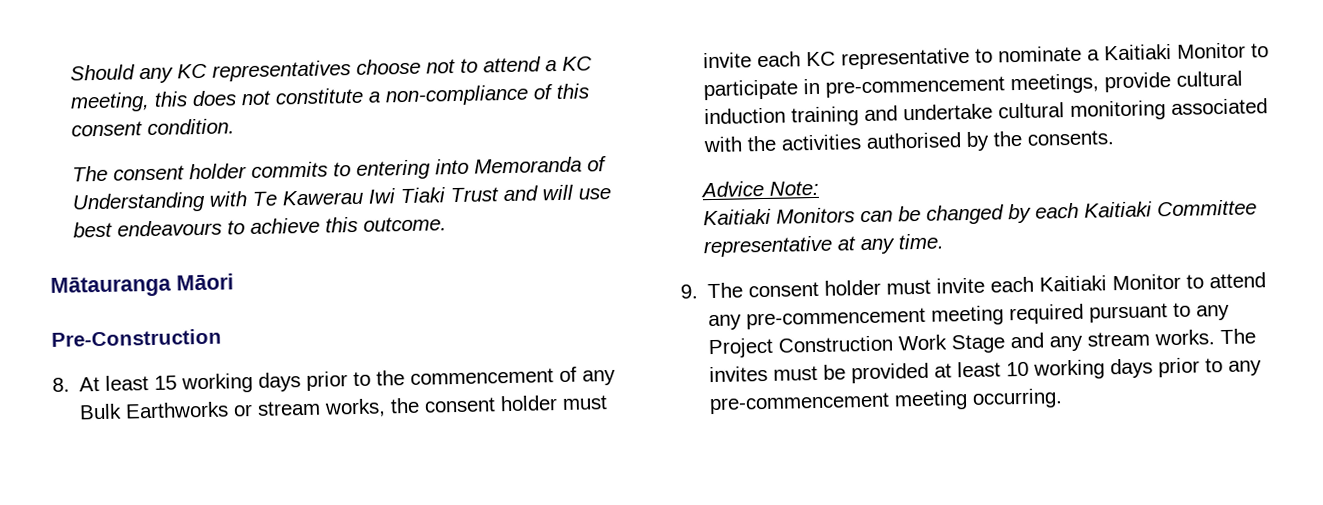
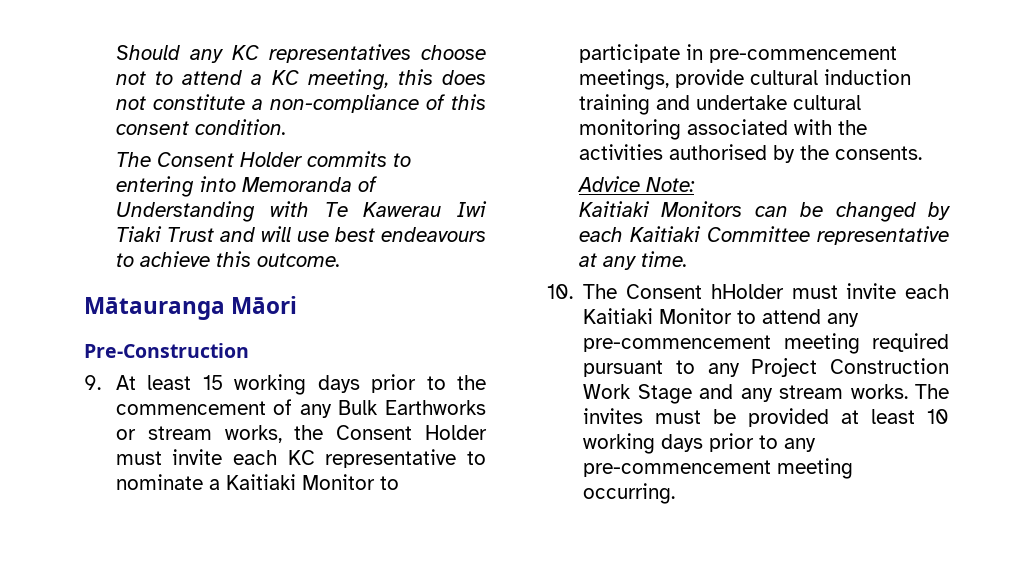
[113,163,248,181] consent holder -> [156,152,303,167] Consent Holder
[52,377,70,392] 8. -> [84,375,101,390] 9.
[424,395,559,413] consent holder -> [336,425,487,440] Consent Holder
[680,279,882,299] 9. The consent holder -> [547,284,784,299] 10. The Consent hHolder

